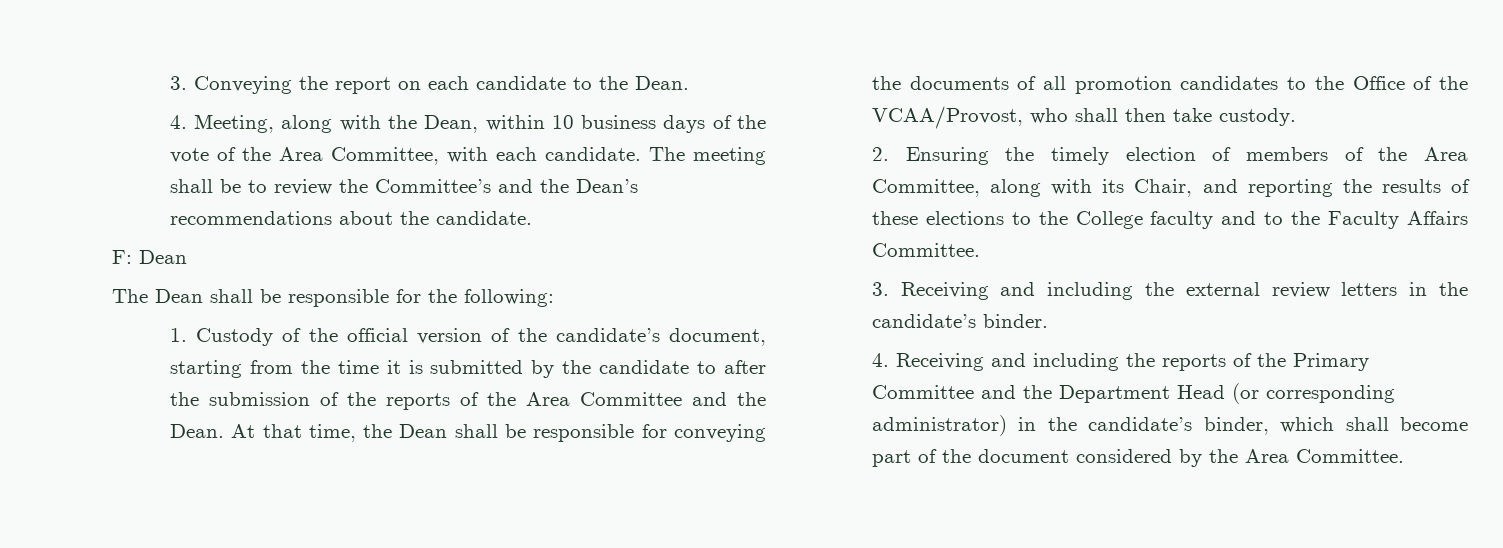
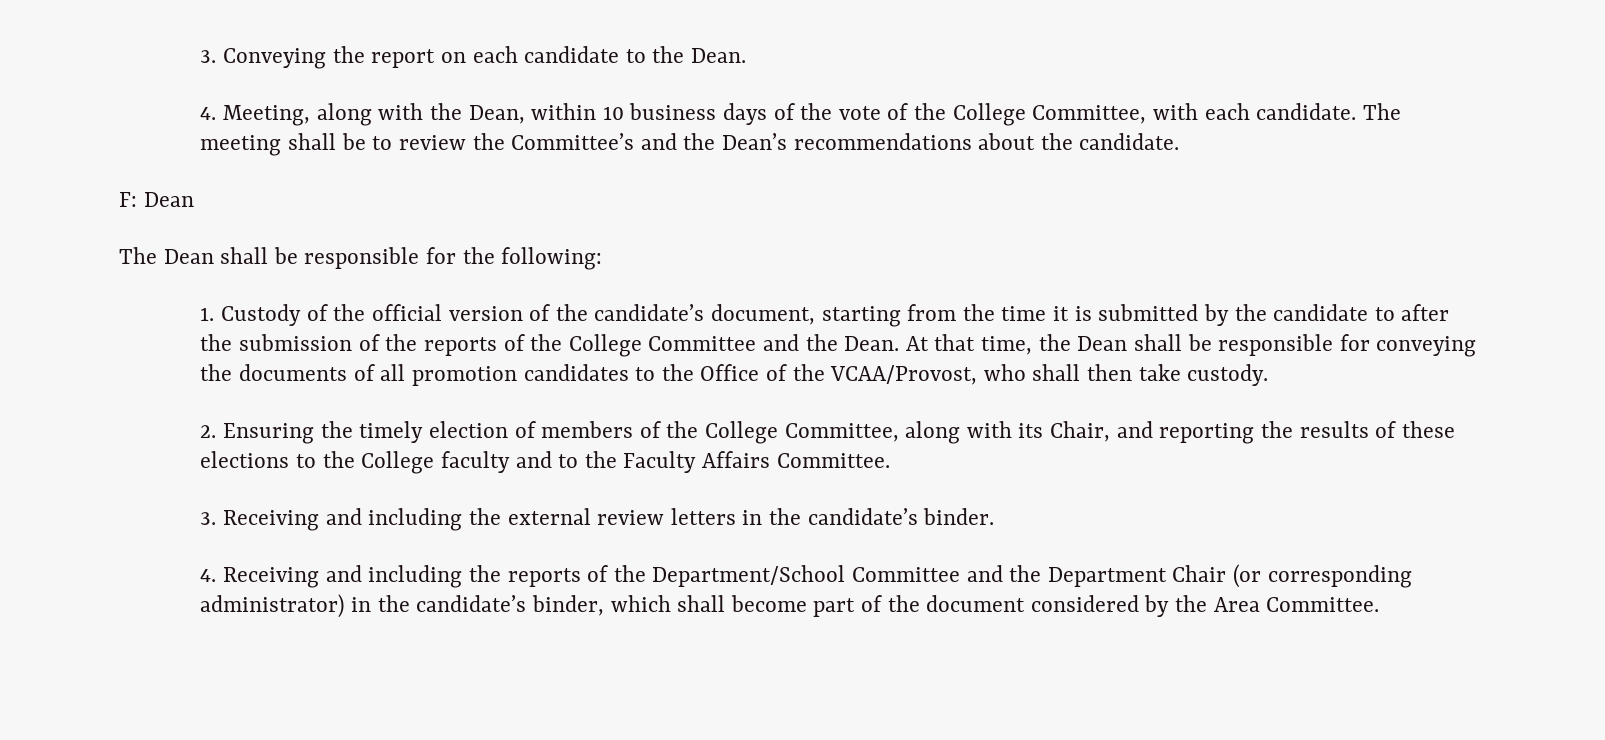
[278,147,323,161] Area -> [952,103,1026,126] College
[525,392,570,406] Area -> [568,334,642,357] College
[1424,147,1468,161] Area -> [704,421,778,444] College
[1292,353,1369,371] Primary -> [652,565,846,587] Department/School
[1176,385,1225,399] Head -> [1172,565,1227,582] Chair

